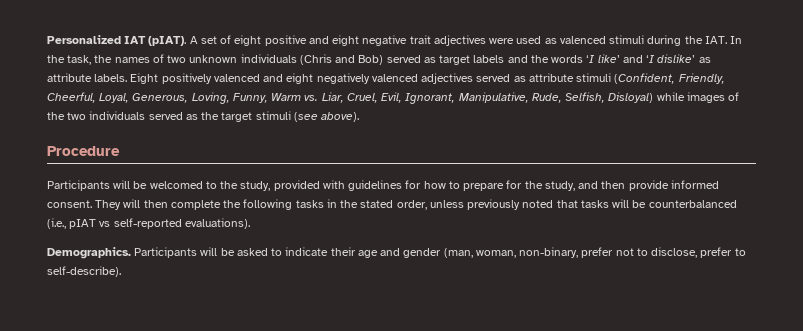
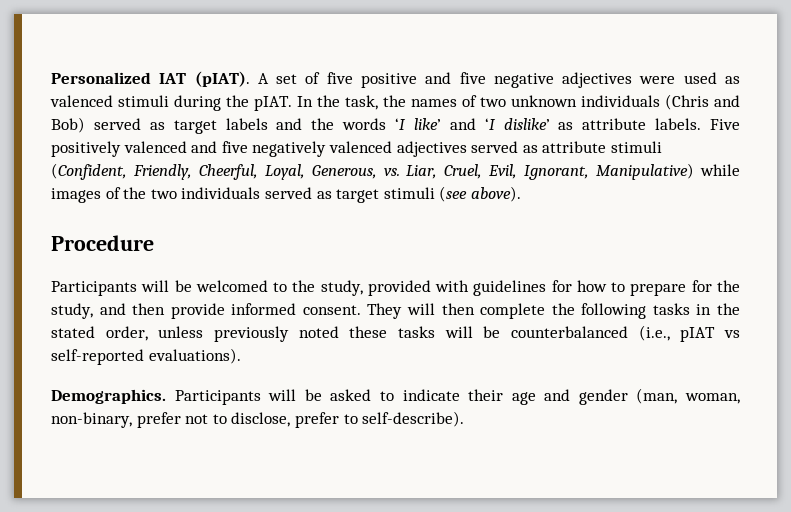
[234,35,262,46] eight -> [326,72,353,84] five
[332,35,431,46] eight negative trait -> [459,72,554,88] five negative
[704,36,727,44] IAT. -> [254,96,292,111] pIAT.
[130,73,159,84] Eight -> [710,119,740,130] Five
[286,73,314,84] eight -> [221,141,248,153] five
[191,92,302,104] Loving, Funny, Warm -> (377, 172) none
[458,92,654,103] Manipulative, Rude, Selfish, Disloyal) -> [596,163,695,180] Manipulative)
[201,112,220,120] the -> (332, 195) none
[556,200,578,208] that -> [349,326,388,338] these

